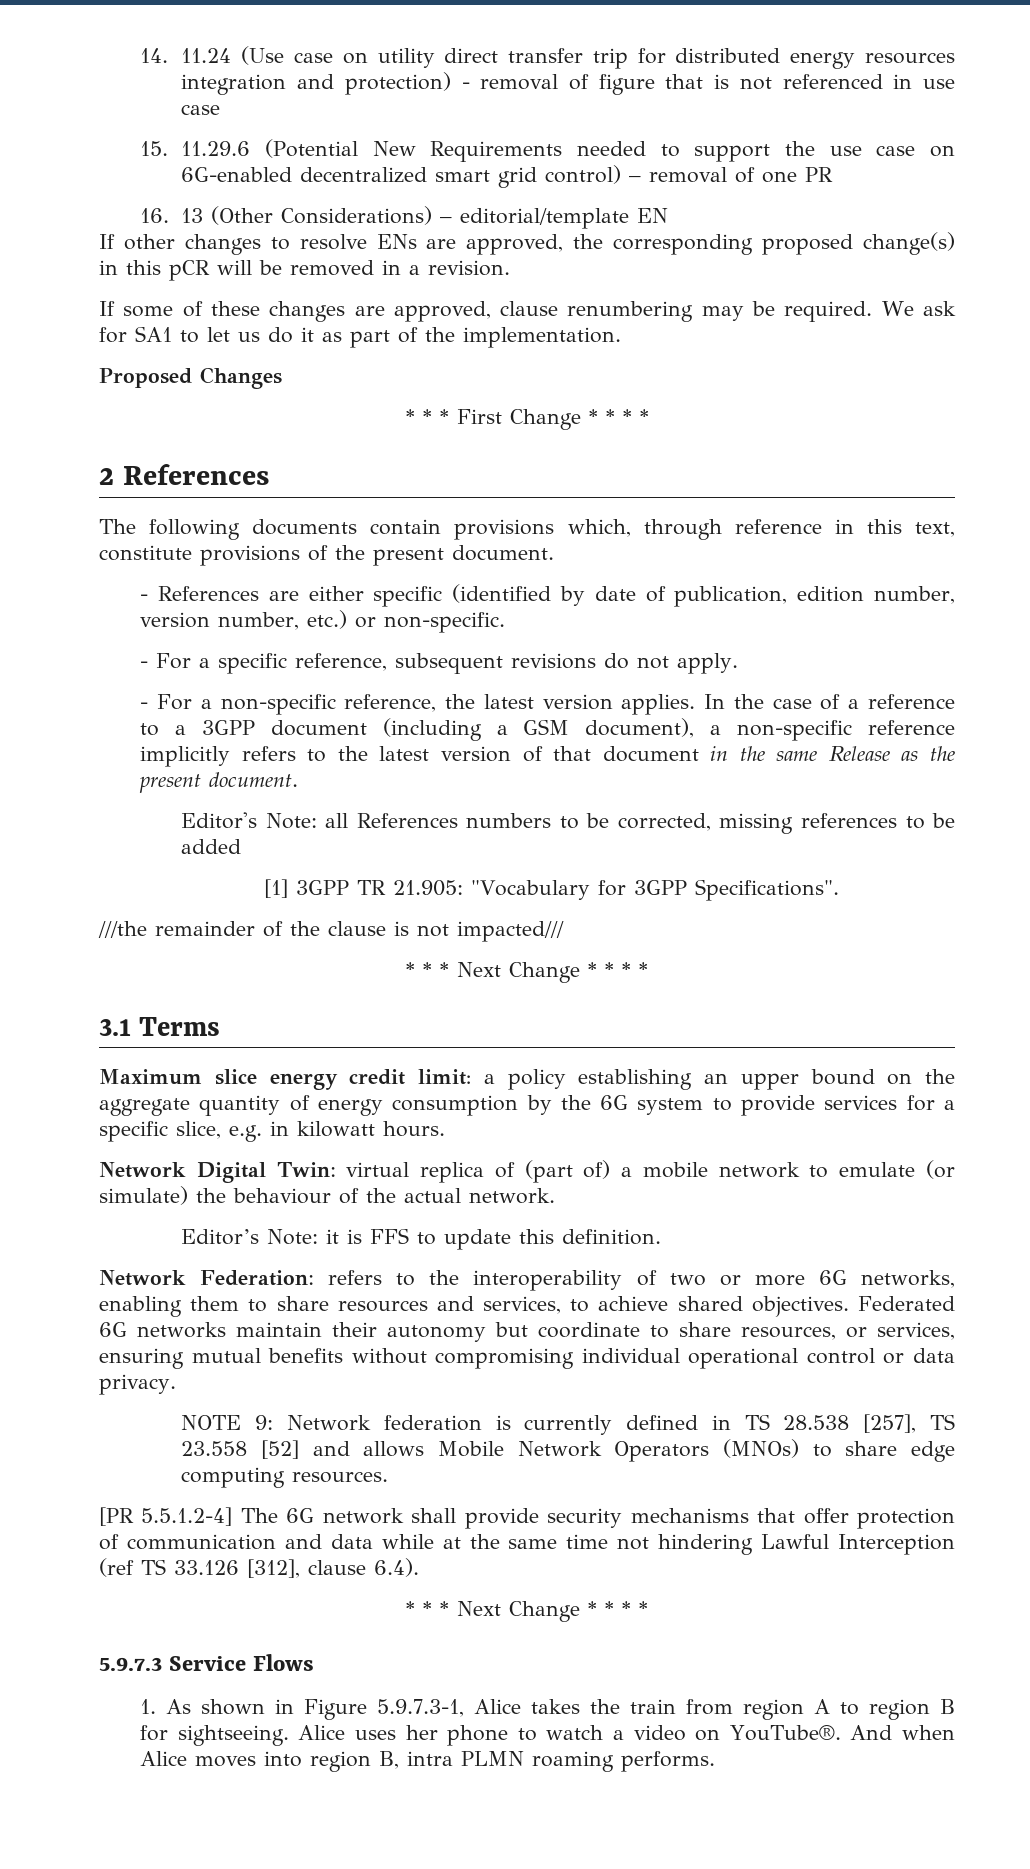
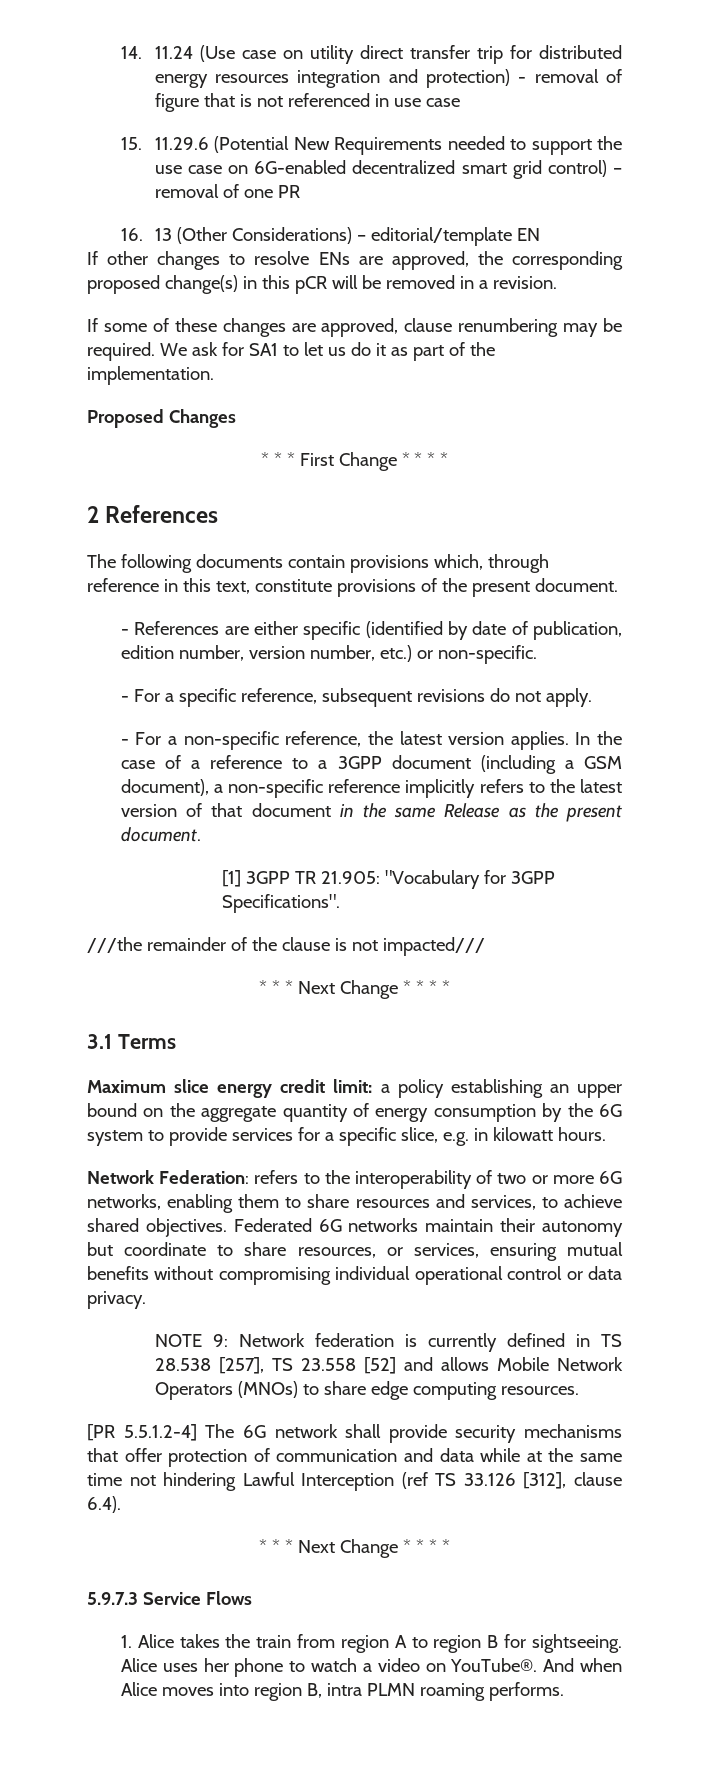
[181,812,955,834] [181,839,242,854] // Editor's Note: all References numbers to be corrected, missing references to be added -> (201, 834) none
[99,1160,955,1183] [99,1186,555,1205] [181,1228,662,1250] // Network Digital Twin: virtual replica of (part of) a mobile network to emulate (or simulate) the behaviour of the actual network. // Editor’s Note: it is FFS to update this definition. -> (606, 1134) none
[166,1699,465,1720] As shown in Figure 5.9.7.3-1, -> (132, 1641) none

